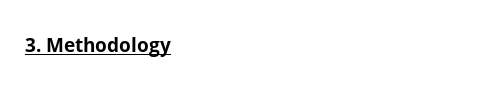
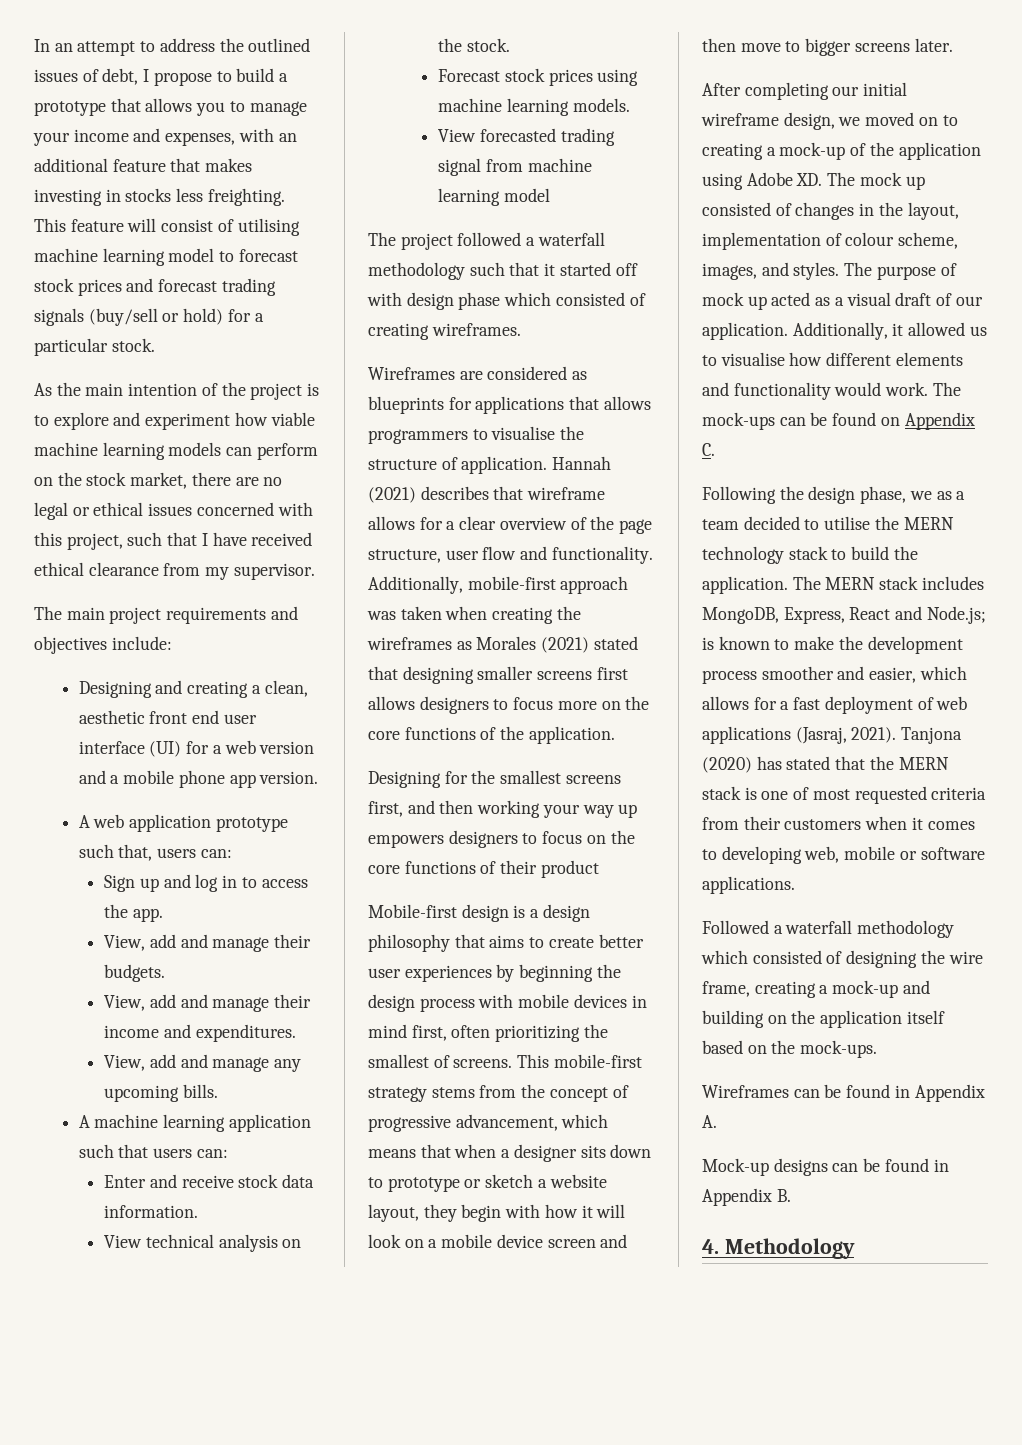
[25,38,41,52] 3. -> [34,38,311,56] [34,68,289,86] [34,98,307,116] [33,128,297,146] [34,158,253,172] [34,188,285,206] [34,218,300,236] [34,248,298,266] [34,278,276,296] [34,308,264,326] [34,338,155,356] [34,382,320,400] [34,412,315,430] [34,442,318,460] [34,472,283,489] [34,502,313,520] [34,532,313,550] [34,562,315,580] [34,606,298,624] [34,636,172,654] [78,680,308,698] [78,710,257,724] [78,740,315,757] [78,770,319,788] [78,814,288,832] [78,844,232,861] [104,874,308,892] [104,904,163,922] [104,934,312,952] [104,964,166,982] [104,994,312,1012] [104,1024,296,1042] [104,1054,302,1072] [104,1084,218,1102] [78,1114,311,1132] [78,1144,228,1158] [104,1174,315,1188] [104,1205,199,1218] [104,1234,302,1252] [438,38,510,52] [438,68,639,86] [438,98,630,116] [438,128,615,146] [438,158,592,176] [438,188,550,206] [368,232,605,250] [368,262,638,280] [367,292,646,310] [368,323,521,340] [368,366,588,380] [368,396,651,414] [368,426,585,444] [368,456,612,474] [368,486,606,503] [368,516,653,534] [368,546,653,564] [368,576,629,594] [367,606,581,624] [367,636,638,653] [368,666,628,684] [368,696,650,714] [368,726,615,744] [368,770,621,788] [368,800,638,818] [368,830,635,848] [368,860,599,878] [368,904,590,922] [368,934,644,952] [368,964,621,982] [368,994,647,1012] [368,1024,608,1042] [368,1054,642,1068] [368,1084,629,1102] [368,1114,609,1132] [368,1144,652,1162] [368,1174,607,1192] [368,1204,626,1222] [368,1234,628,1248] [702,38,953,56] [702,82,908,100] [701,112,958,130] [702,142,981,160] [702,172,925,190] [702,202,959,220] [702,232,959,250] [702,262,957,280] [702,292,983,310] [702,322,987,340] [702,352,963,366] [702,382,961,400] [702,412,975,430] [702,443,715,456] [702,486,966,504] [702,516,954,530] [702,546,918,564] [702,576,984,594] [702,606,986,624] [702,636,963,654] [702,666,967,684] [702,696,968,714] [702,726,963,744] [702,756,949,773] [702,786,987,804] [702,816,975,830] [702,846,985,864] [702,876,795,894] [702,920,955,938] [701,950,983,968] [702,980,930,998] [702,1010,945,1028] [702,1040,878,1058] [702,1084,985,1102] [702,1115,717,1128] [702,1158,949,1176] [702,1188,791,1206] [702,1239,719,1254] In an attempt to address the outlined issues of debt, I propose to build a prototype that allows you to manage your income and expenses, with an additional feature that makes investing in stocks less freighting. This feature will consist of utilising machine learning model to forecast stock prices and forecast trading signals (buy/sell or hold) for a particular stock. // As the main intention of the project is to explore and experiment how viable machine learning models can perform on the stock market, there are no legal or ethical issues concerned with this project, such that I have received ethical clearance from my supervisor. // The main project requirements and objectives include: // Designing and creating a clean, aesthetic front end user interface (UI) for a web version and a mobile phone app version. // A web application prototype such that, users can: // Sign up and log in to access the app. // View, add and manage their budgets. // View, add and manage their income and expenditures. // View, add and manage any upcoming bills. // A machine learning application such that users can: // Enter and receive stock data information. // View technical analysis on the stock. // Forecast stock prices using machine learning models. // View forecasted trading signal from machine learning model // The project followed a waterfall methodology such that it started off with design phase which consisted of creating wireframes. // Wireframes are considered as blueprints for applications that allows programmers to visualise the structure of application. Hannah (2021) describes that wireframe allows for a clear overview of the page structure, user flow and functionality. Additionally, mobile-first approach was taken when creating the wireframes as Morales (2021) stated that designing smaller screens first allows designers to focus more on the core functions of the application. // Designing for the smallest screens first, and then working your way up empowers designers to focus on the core functions of their product // Mobile-first design is a design philosophy that aims to create better user experiences by beginning the design process with mobile devices in mind first, often prioritizing the smallest of screens. This mobile-first strategy stems from the concept of progressive advancement, which means that when a designer sits down to prototype or sketch a website layout, they begin with how it will look on a mobile device screen and then move to bigger screens later. // After completing our initial wireframe design, we moved on to creating a mock-up of the application using Adobe XD. The mock up consisted of changes in the layout, implementation of colour scheme, images, and styles. The purpose of mock up acted as a visual draft of our application. Additionally, it allowed us to visualise how different elements and functionality would work. The mock-ups can be found on Appendix C. // Following the design phase, we as a team decided to utilise the MERN technology stack to build the application. The MERN stack includes MongoDB, Express, React and Node.js; is known to make the development process smoother and easier, which allows for a fast deployment of web applications (Jasraj, 2021). Tanjona (2020) has stated that the MERN stack is one of most requested criteria from their customers when it comes to developing web, mobile or software applications. // Followed a waterfall methodology which consisted of designing the wire frame, creating a mock-up and building on the application itself based on the mock-ups. // Wireframes can be found in Appendix A. // Mock-up designs can be found in Appendix B. // 4.

